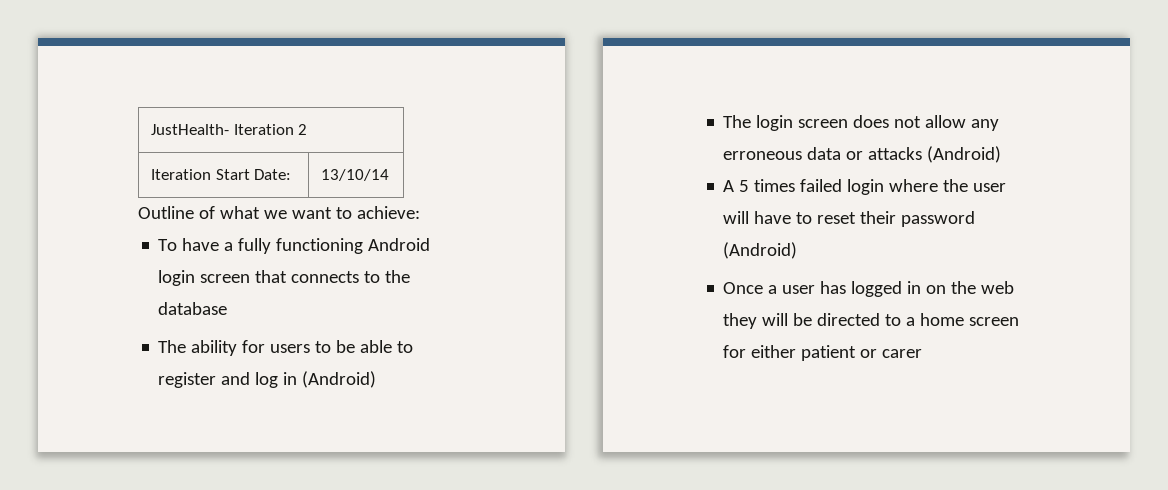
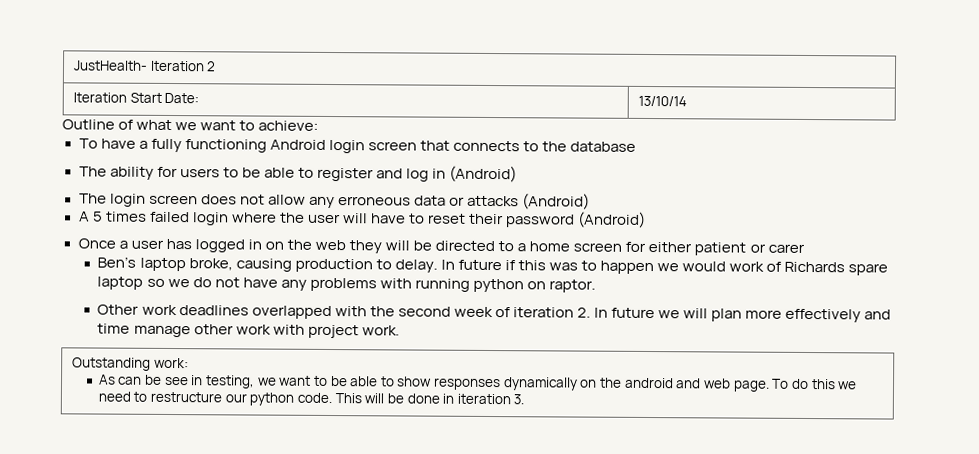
(923, 353) none -> [97,256,889,276] [97,276,597,293] [97,304,892,323] [97,323,400,339] [71,357,189,371] [98,374,858,392] [97,391,525,406] // Ben’s laptop broke, causing production to delay. In future if this was to happen we would work of Richards spare laptop so we do not have any problems with running python on raptor. // Other work deadlines overlapped with the second week of iteration 2. In future we will plan more effectively and time manage other work with project work. // Outstanding work: // As can be see in testing, we want to be able to show responses dynamically on the android and web page. To do this we need to restructure our python code. This will be done in iteration 3.

